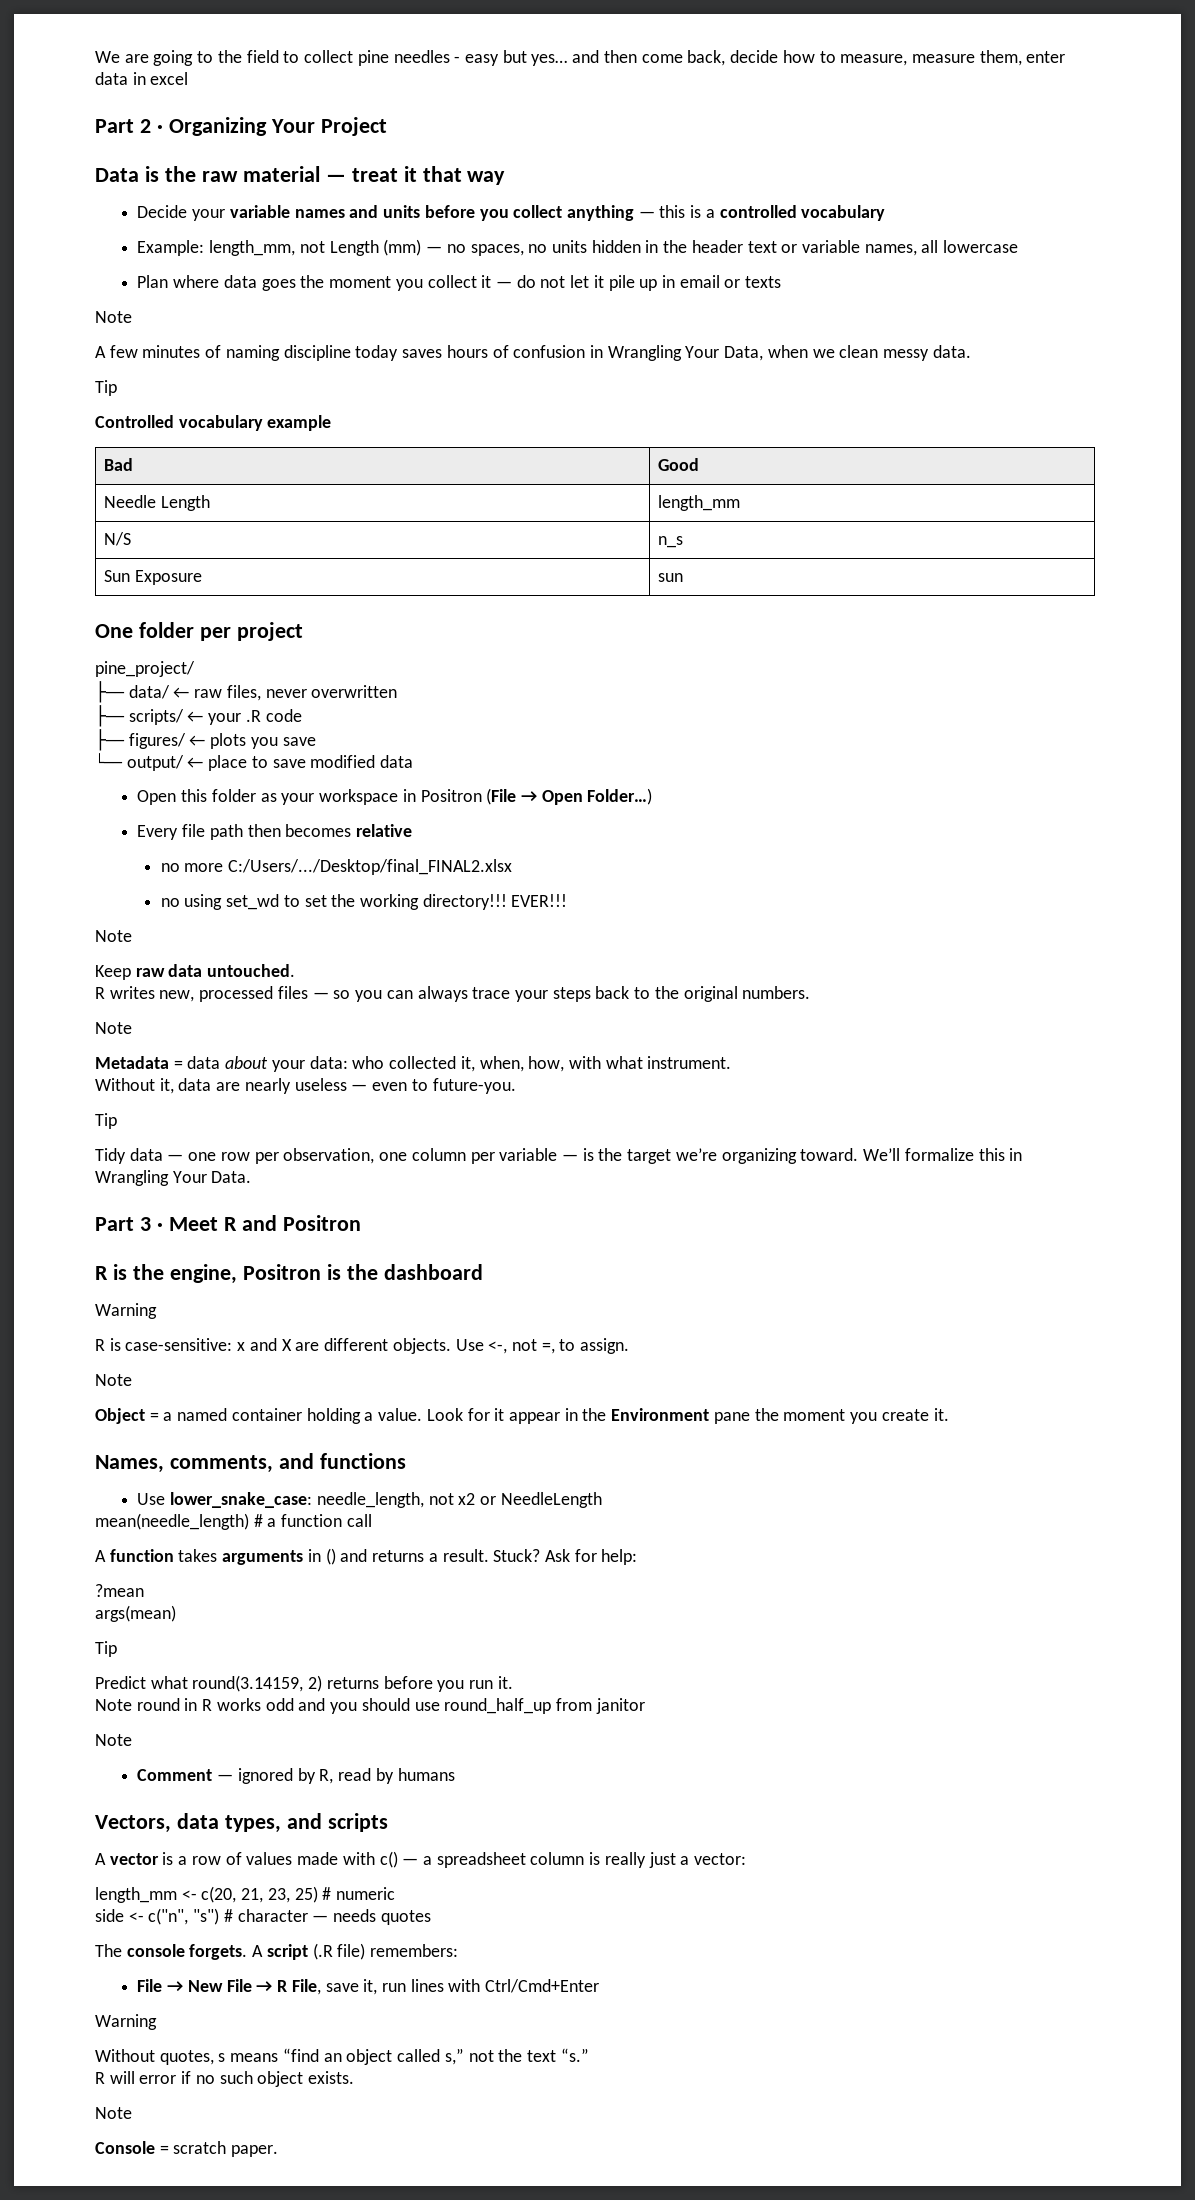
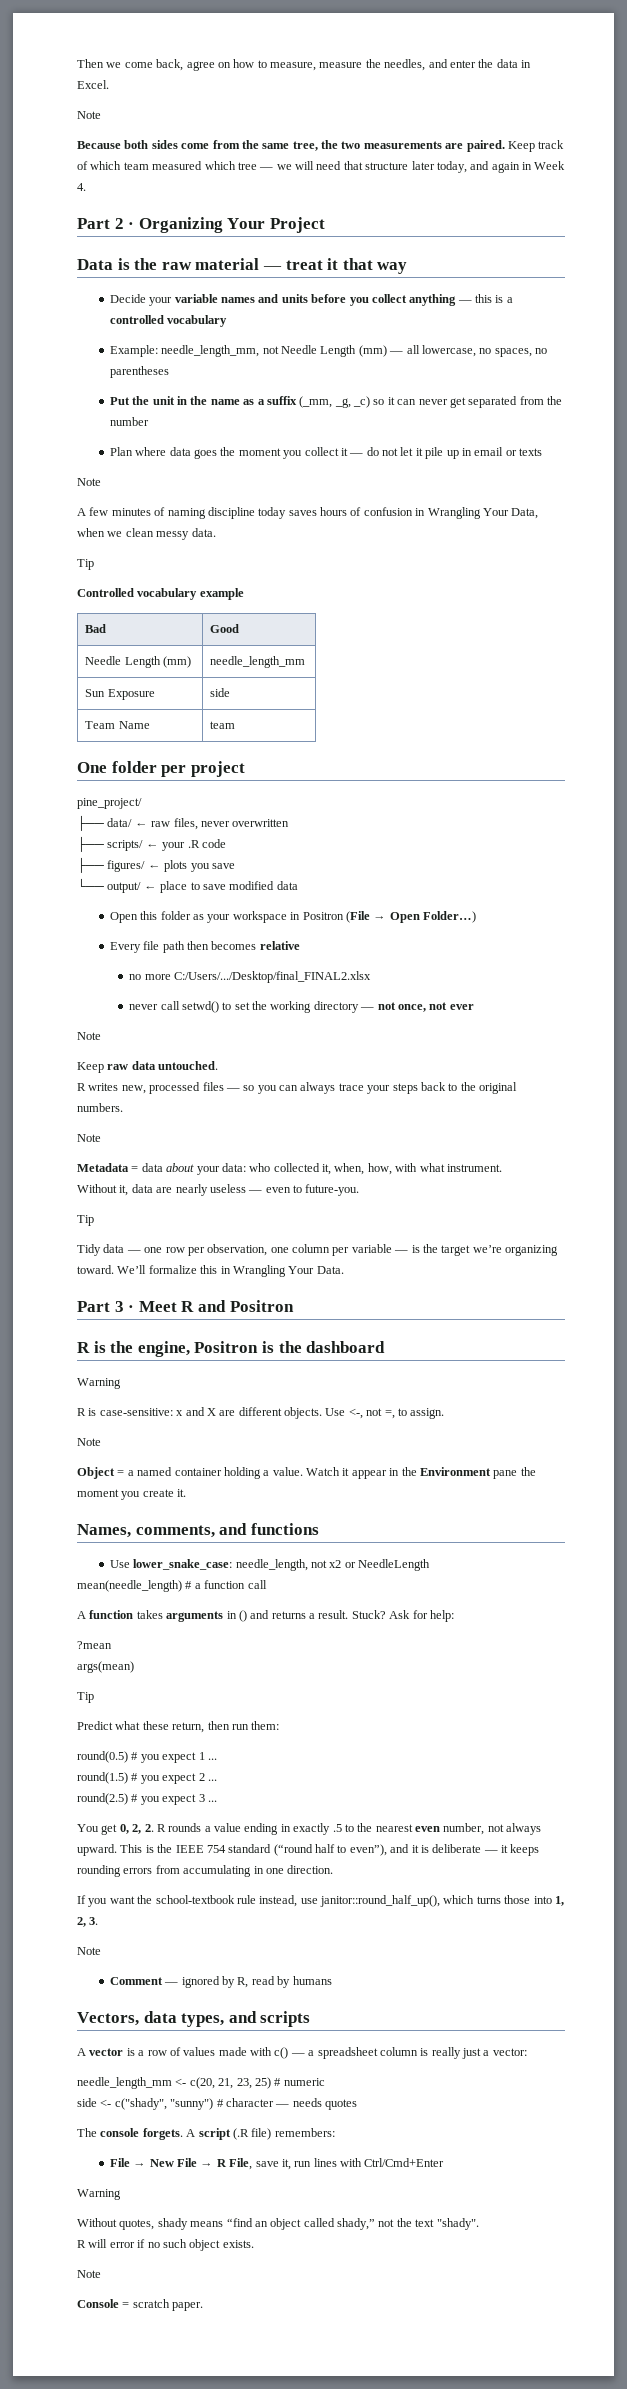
[95,50,1066,66] [95,72,189,85] We are going to the field to collect pine needles - easy but yes… and then come back, decide how to measure, measure them, enter data in excel -> [77,59,531,71] [77,80,109,89] [77,111,101,119] [77,140,565,152] [77,161,566,173] [77,183,86,191] Then we come back, agree on how to measure, measure the needles, and enter the data in Excel. // Note // Because both sides come from the same tree, the two measurements are paired. Keep track of which team measured which tree — we will need that structure later today, and again in Week 4.
[209,240,325,256] length_mm, not -> [161,345,318,357] needle_length_mm, not Needle
(443, 249) none -> [406,345,476,357] all lowercase,
[551,240,1019,256] units hidden in the header text or variable names, all lowercase -> [109,366,169,378] [109,396,563,408] [109,417,149,426] parentheses // Put the unit in the name as a suffix (_mm, _g, _c) so it can never get separated from the number
[658,495,741,511] [104,532,132,546] [658,536,684,548] | length_mm // N/S | n_s -> [163,656,192,668] [210,656,306,668] (mm) | needle_length_mm
[658,573,684,582] sun -> [210,688,231,697] [85,721,150,729] [210,721,236,729] side // Team Name | team
[160,894,280,910] no using set_wd -> [129,1001,219,1013] never call setwd()
[422,894,568,910] directory!!! EVER!!! -> [313,1001,474,1013] directory — not once, not ever
[426,1408,490,1421] Look for -> [306,1467,340,1476] Watch
[192,1675,513,1692] [95,1698,645,1714] round(3.14159, 2) returns before you run it. // Note round in R works odd and you should use round_half_up from janitor -> [142,1721,280,1733] [77,1751,217,1763] [77,1772,217,1784] [77,1793,217,1805] [77,1823,542,1835] [77,1844,540,1856] [77,1865,334,1877] [77,1895,564,1907] [77,1917,99,1927] these return, then run them: // round(0.5) # you expect 1 ... // round(1.5) # you expect 2 ... // round(2.5) # you expect 3 ... // You get 0, 2, 2. R rounds a value ending in exactly .5 to the nearest even number, not always upward. This is the IEEE 754 standard (“round half to even”), and it is deliberate — it keeps rounding errors from accumulating in one direction. // If you want the school-textbook rule instead, use janitor::round_half_up(), which turns those into 1, 2, 3.
[95,1887,177,1903] length_mm -> [77,2077,172,2089] needle_length_mm
[148,1908,220,1925] c("n", "s") -> [114,2098,214,2110] c("shady", "sunny")
[218,2053,226,2062] s -> [157,2218,188,2230] shady
[444,2048,464,2065] s,” -> [337,2218,375,2230] shady,”
[560,2048,589,2062] “s.” -> [436,2218,479,2230] "shady".

